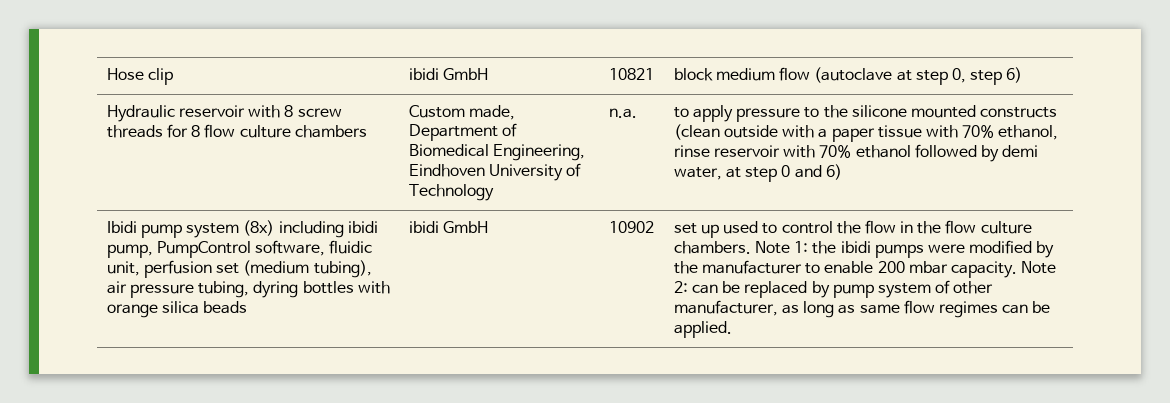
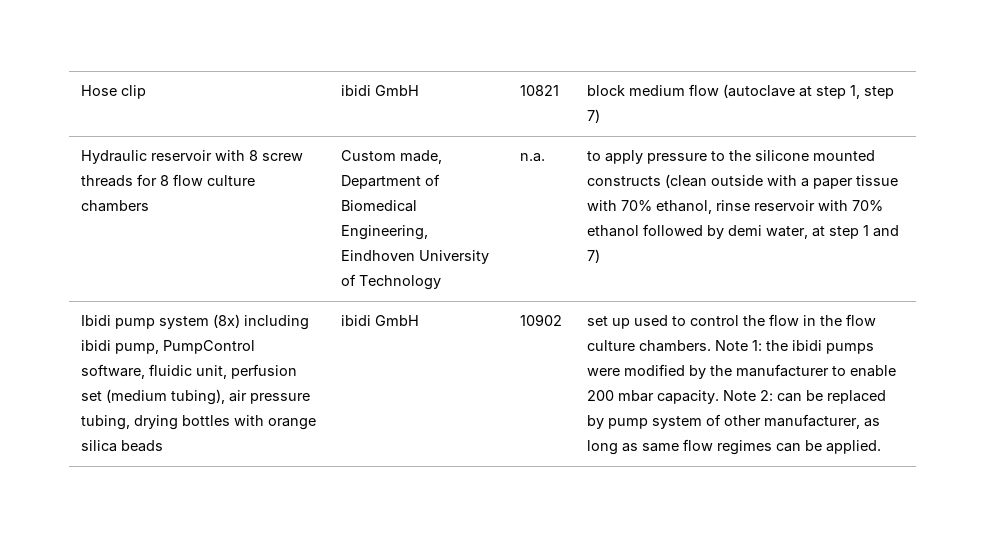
[951,67,1023,85] 0, step 6) -> [849,85,894,99] [586,109,600,123] 1, step 7)
[781,164,842,180] 0 and 6) -> [862,225,899,237] [586,249,600,263] 1 and 7)
[253,281,299,298] dyring -> [133,415,178,430] drying

